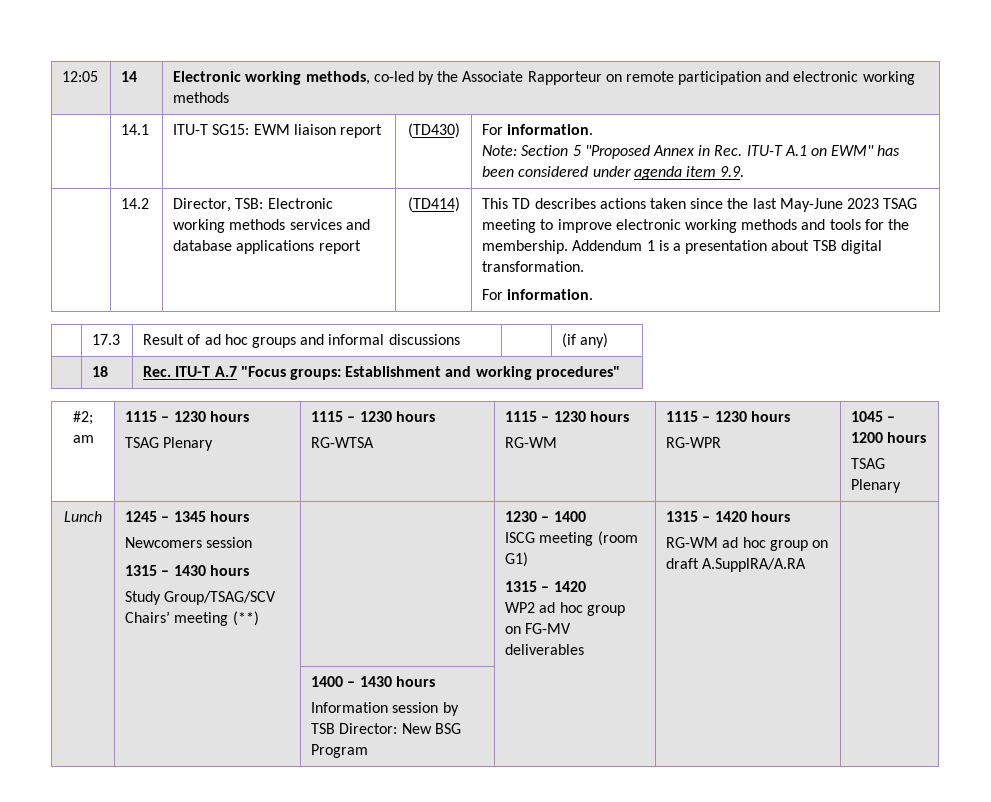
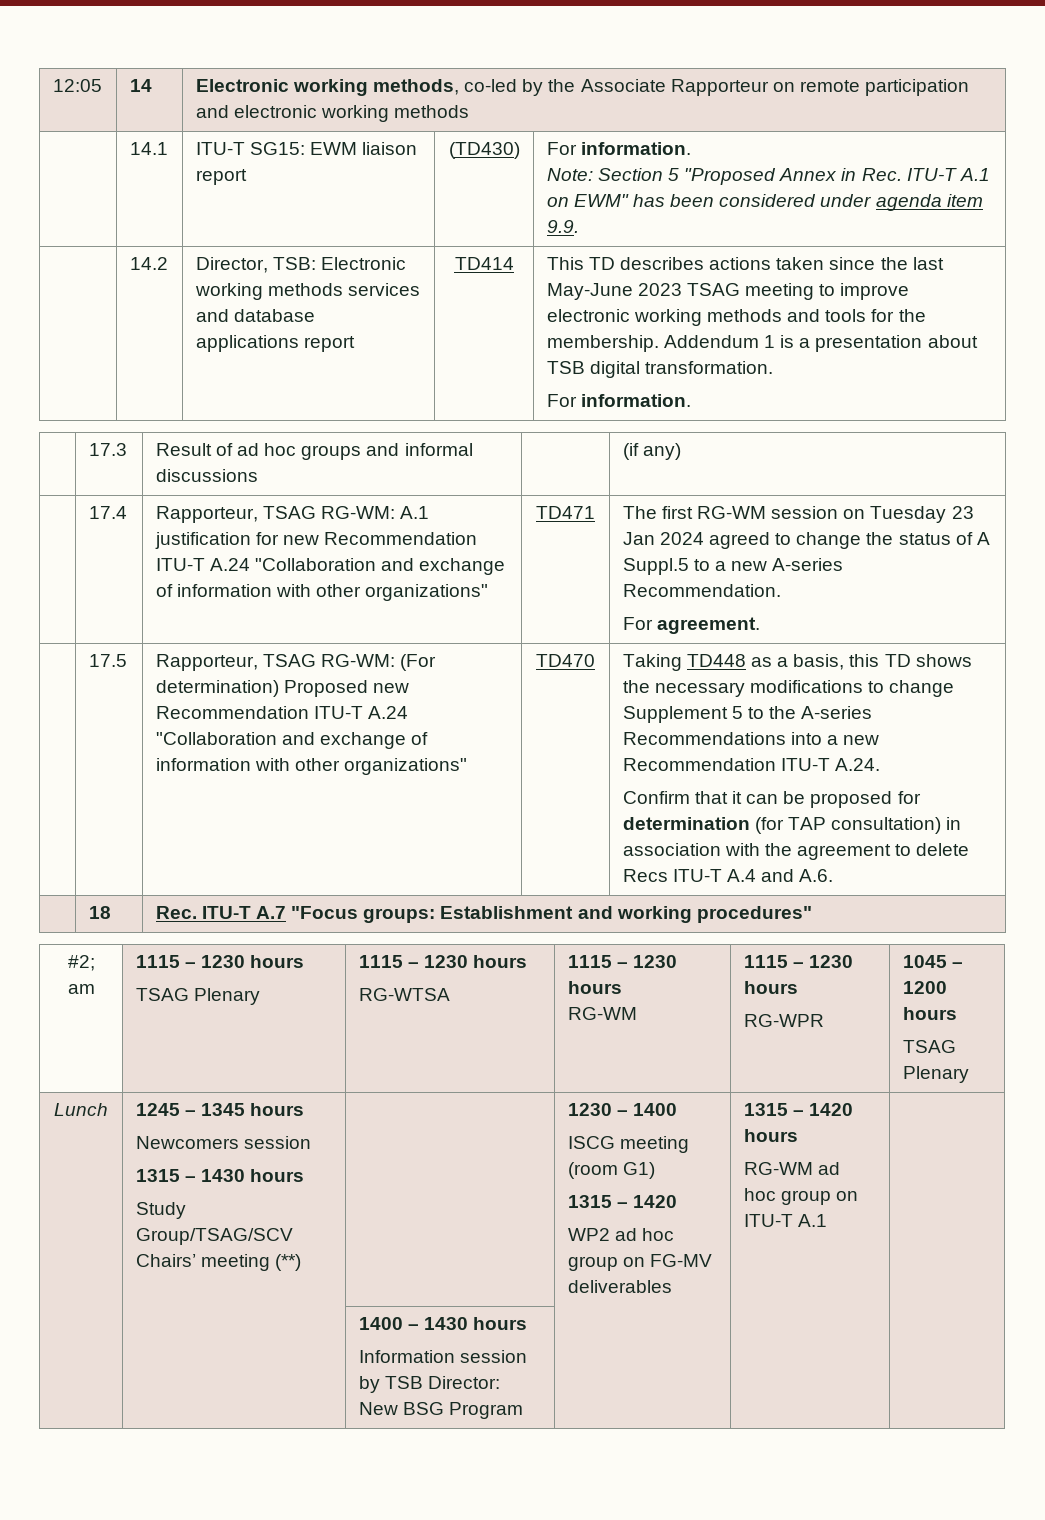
[407,197,460,212] (TD414) -> [454,257,514,270] TD414
(609, 340) none -> [88,506,127,519] [155,506,430,523] [154,532,478,549] [155,558,506,575] [155,584,489,601] [536,506,595,519] [622,506,974,523] [622,532,990,549] [622,558,844,575] [622,584,781,597] [622,617,760,634] [88,654,127,667] [155,654,437,671] [155,680,409,697] [155,706,408,719] [155,732,429,749] [155,758,468,775] [536,654,595,667] [622,654,972,671] [622,680,955,697] [622,706,873,723] [622,732,880,745] [622,758,880,771] [622,791,921,808] [622,817,962,834] [622,843,970,860] [622,869,834,882] // | 17.4 | Rapporteur, TSAG RG-WM: A.1 justification for new Recommendation ITU-T A.24 "Collaboration and exchange of information with other organizations" | TD471 | The first RG-WM session on Tuesday 23 Jan 2024 agreed to change the status of A Suppl.5 to a new A-series Recommendation. // For agreement. // | 17.5 | Rapporteur, TSAG RG-WM: (For determination) Proposed new Recommendation ITU-T A.24 "Collaboration and exchange of information with other organizations" | TD470 | Taking TD448 as a basis, this TD shows the necessary modifications to change Supplement 5 to the A-series Recommendations into a new Recommendation ITU-T A.24. // Confirm that it can be proposed for determination (for TAP consultation) in association with the agreement to delete Recs ITU-T A.4 and A.6.
[666,558,807,572] draft A.SupplRA/A.RA -> [743,1214,827,1227] ITU-T A.1

